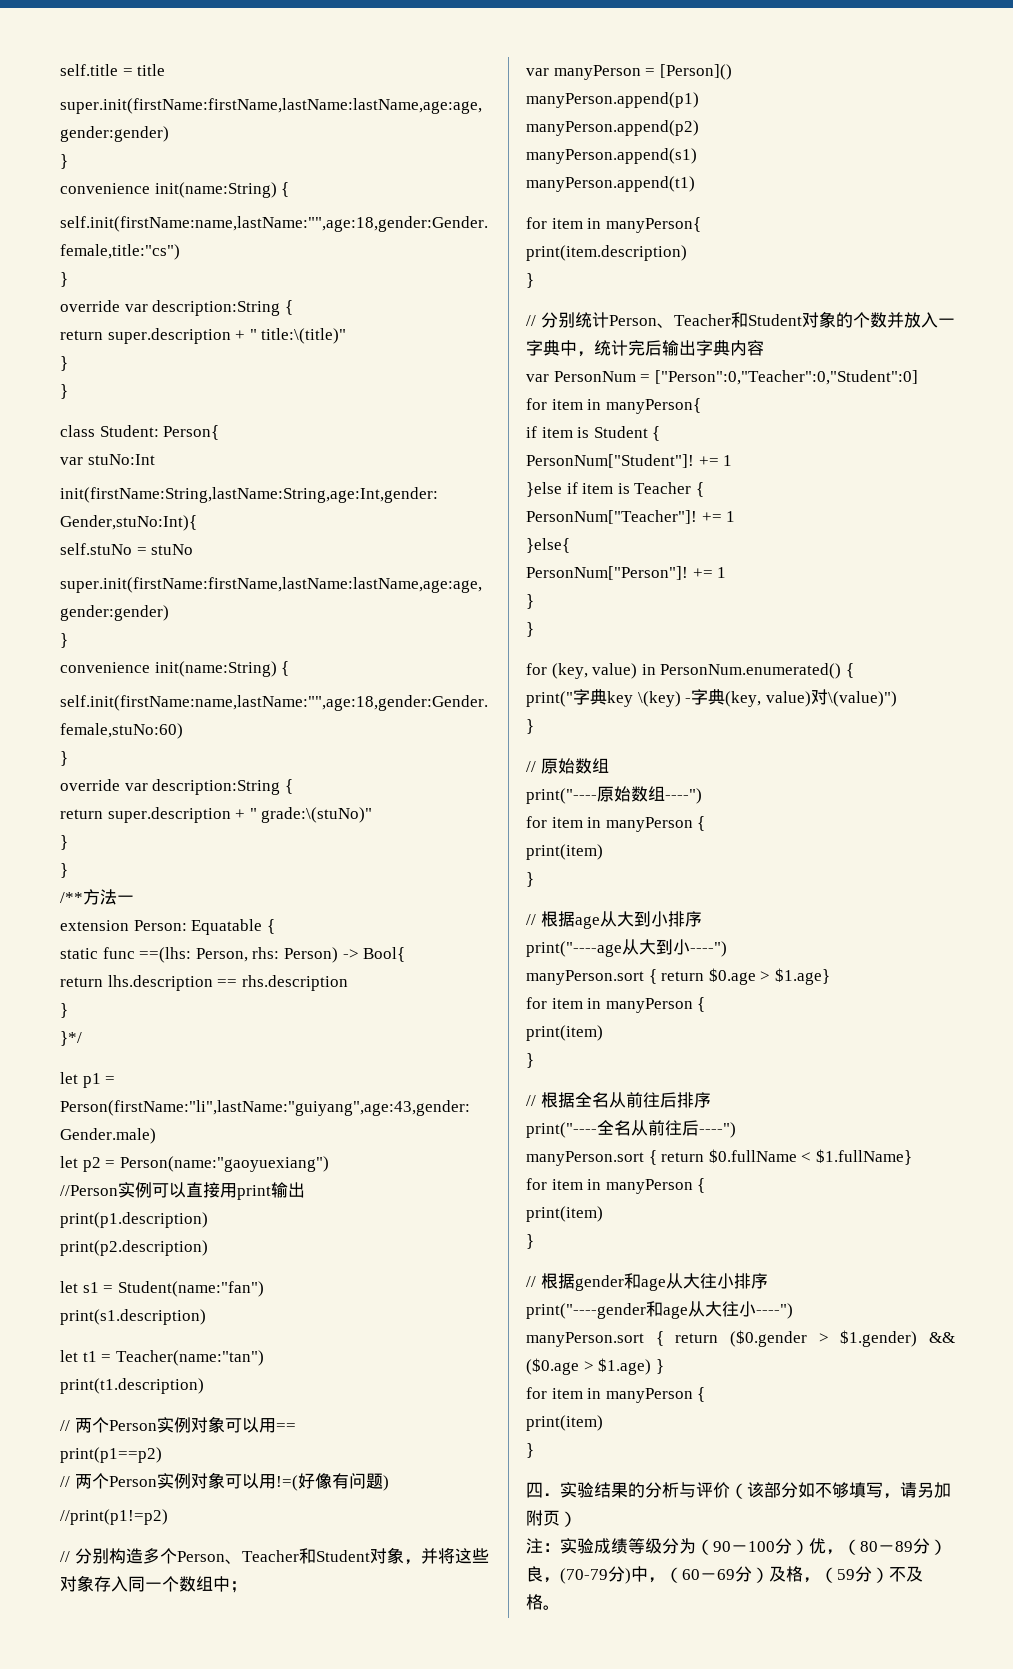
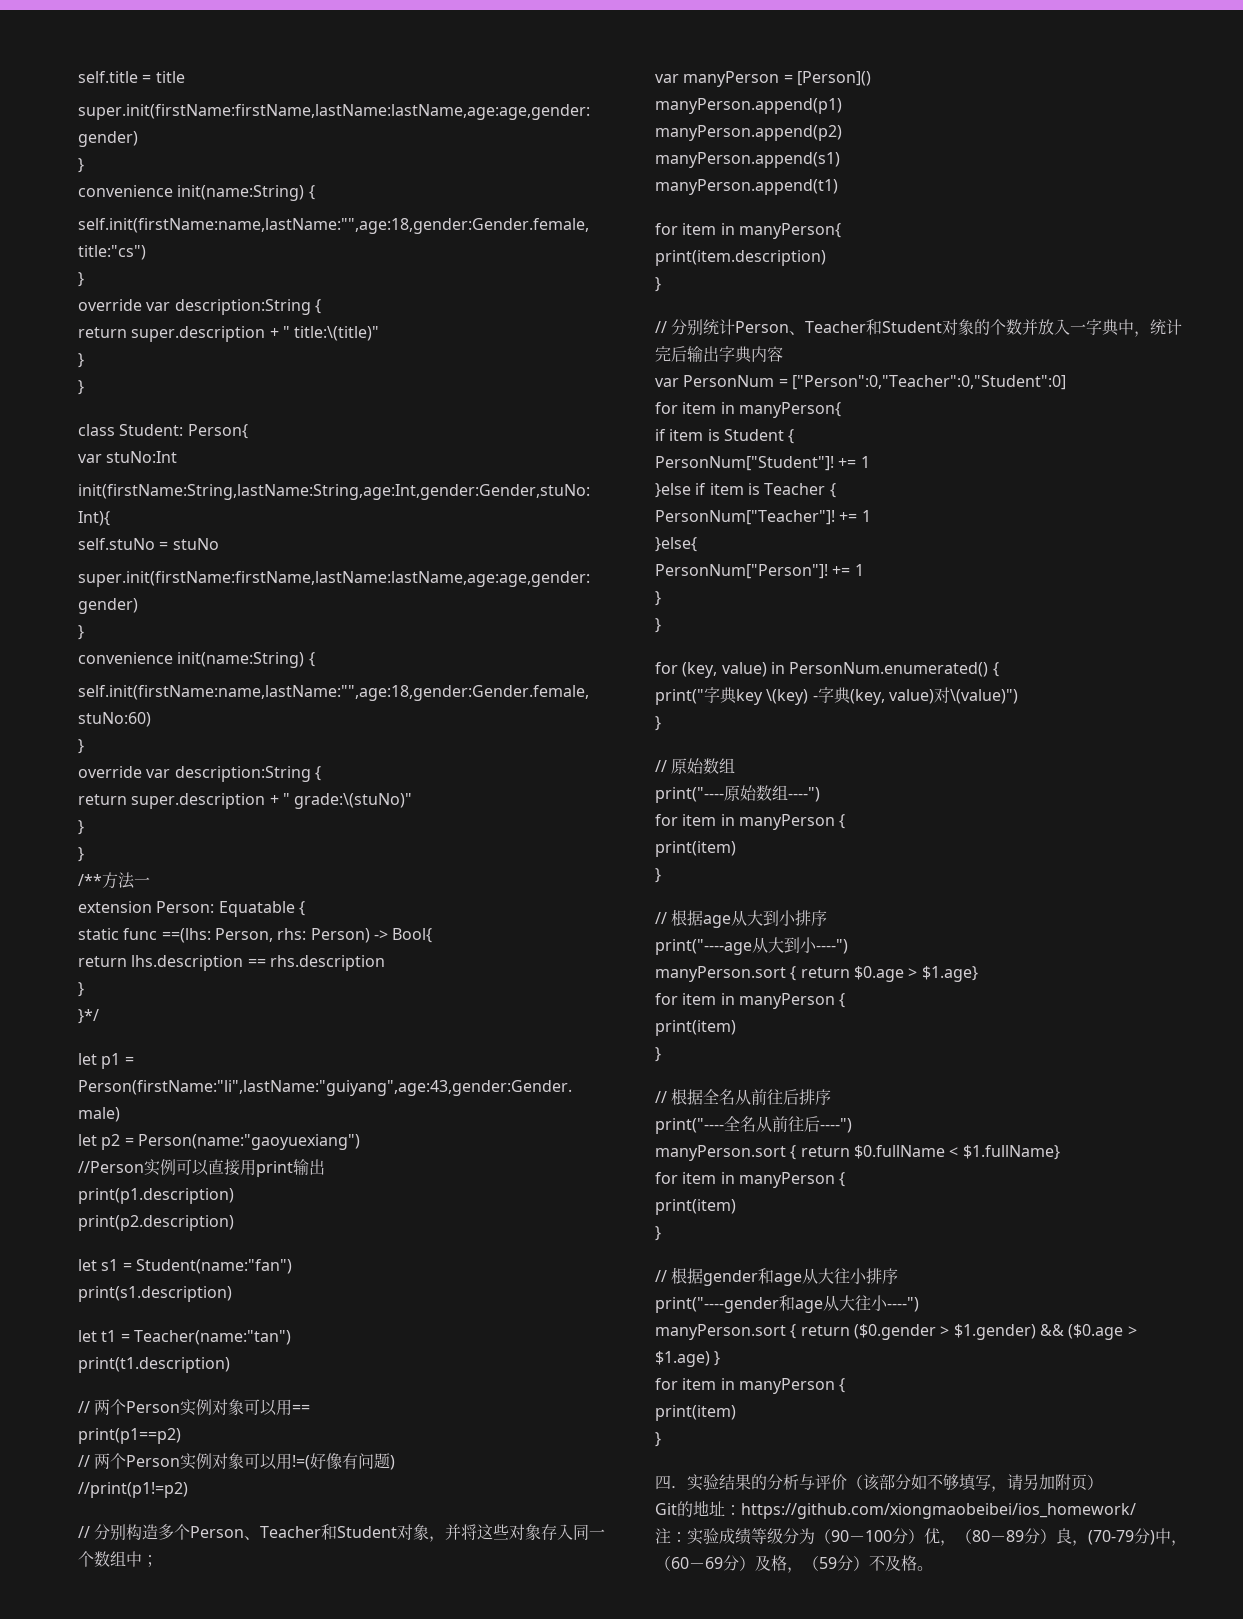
(577, 1519) none -> [655,1500,1136,1519] // Git的地址：https://github.com/xiongmaobeibei/ios_homework/

